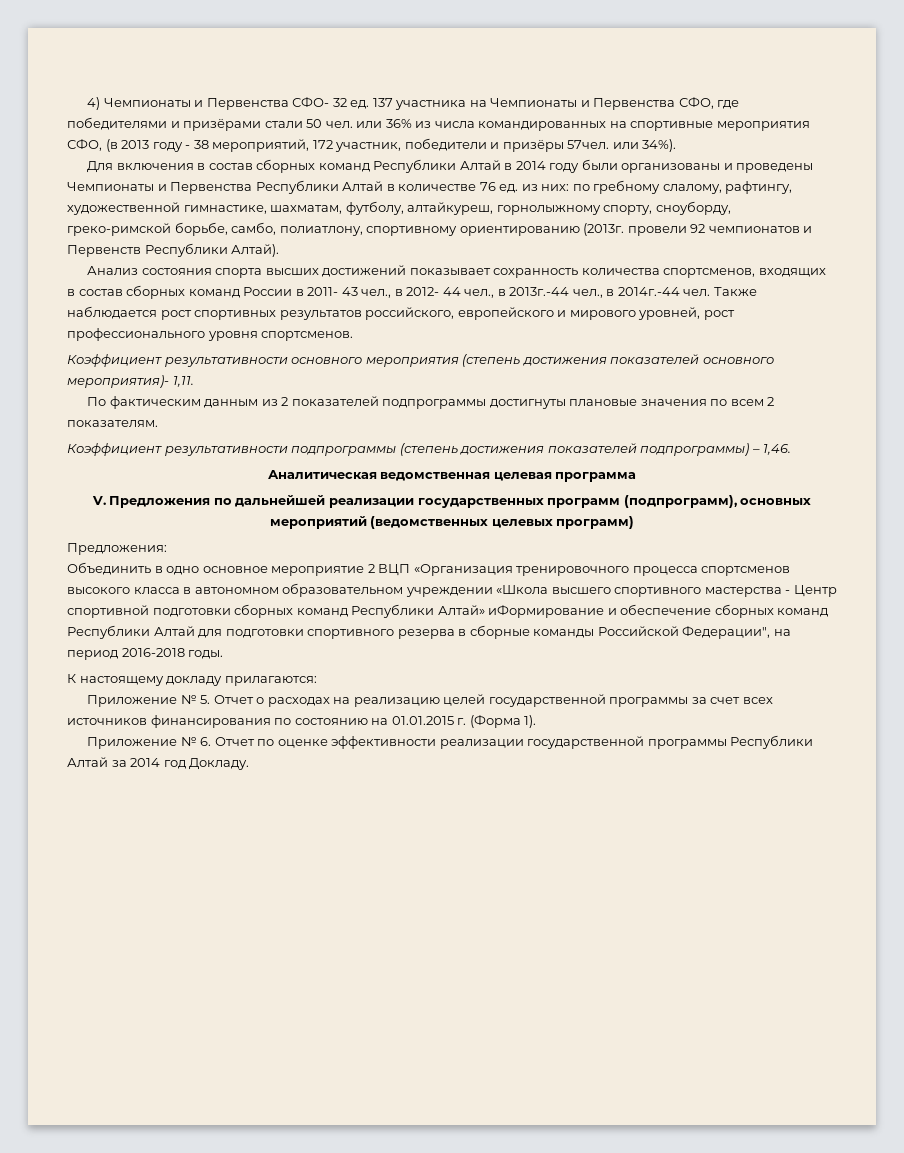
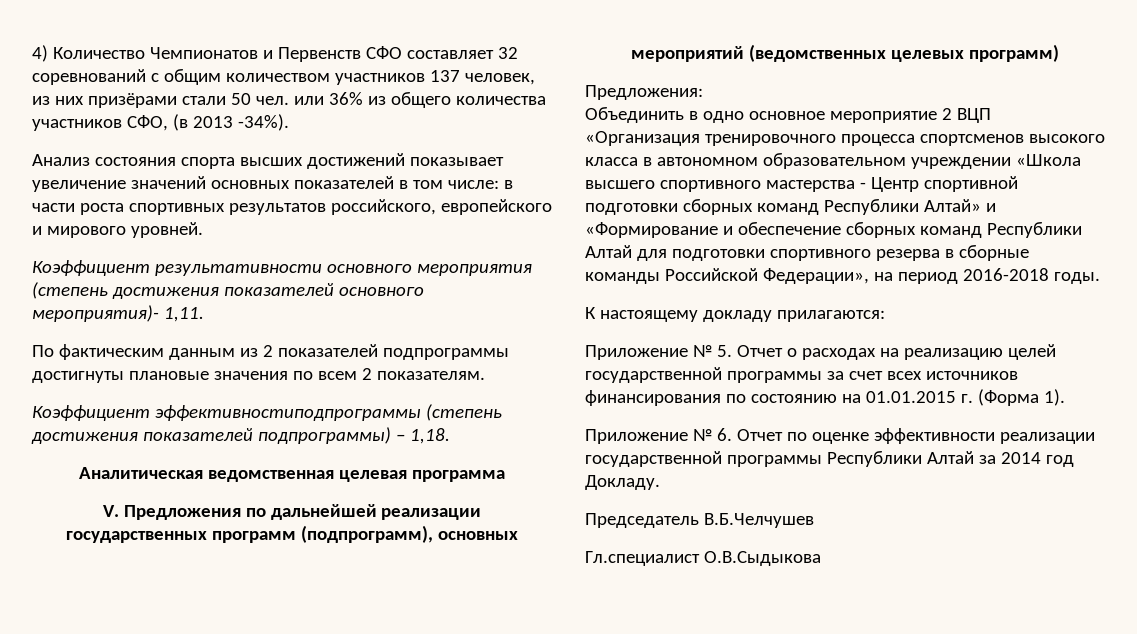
[103,97,740,110] [67,117,180,130] Чемпионаты и Первенства СФО- 32 ед. 137 участника на Чемпионаты и Первенства СФО, где победителями и -> [52,46,518,62] [32,69,535,85] [32,96,84,105] Количество Чемпионатов и Первенств СФО составляет 32 соревнований с общим количеством участников 137 человек, из них
[434,121,810,131] [67,138,677,152] [87,159,814,173] [67,180,793,194] [67,201,731,215] [67,222,813,236] [67,243,280,257] числа командированных на спортивные мероприятия СФО, (в 2013 году - 38 мероприятий, 172 участник, победители и призёры 57чел. или 34%). // Для включения в состав сборных команд Республики Алтай в 2014 году были организованы и проведены Чемпионаты и Первенства Республики Алтай в количестве 76 ед. из них: по гребному слалому, рафтингу, художественной гимнастике, шахматам, футболу, алтайкуреш, горнолыжному спорту, сноуборду, греко-римской борьбе, самбо, полиатлону, спортивному ориентированию (2013г. провели 92 чемпионатов и Первенств Республики Алтай). -> [390,92,546,108] [32,114,289,131] общего количества участников СФО, (в 2013 -34%).
[493,268,826,278] [67,285,757,299] [67,306,192,320] сохранность количества спортсменов, входящих в состав сборных команд России в 2011- 43 чел., в 2012- 44 чел., в 2013г.-44 чел., в 2014г.-44 чел. Также наблюдается рост -> [32,176,513,192] [32,203,124,215] увеличение значений основных показателей в том числе: в части роста
[638,307,735,320] [67,328,354,341] уровней, рост профессионального уровня спортсменов. -> [130,222,203,238] уровней.
[164,446,397,456] результативности подпрограммы -> [154,405,421,421] эффективностиподпрограммы
[763,444,792,455] 1,46. -> [409,428,450,444] 1,18.
[488,605,605,618] иФормирование -> [985,203,996,212] [585,222,718,238] и «Формирование
[682,626,771,639] Федерации", -> [762,268,869,284] Федерации»,
(250, 764) none -> [585,513,814,528] [585,551,821,566] // Председатель В.Б.Челчушев // Гл.специалист О.В.Сыдыкова

